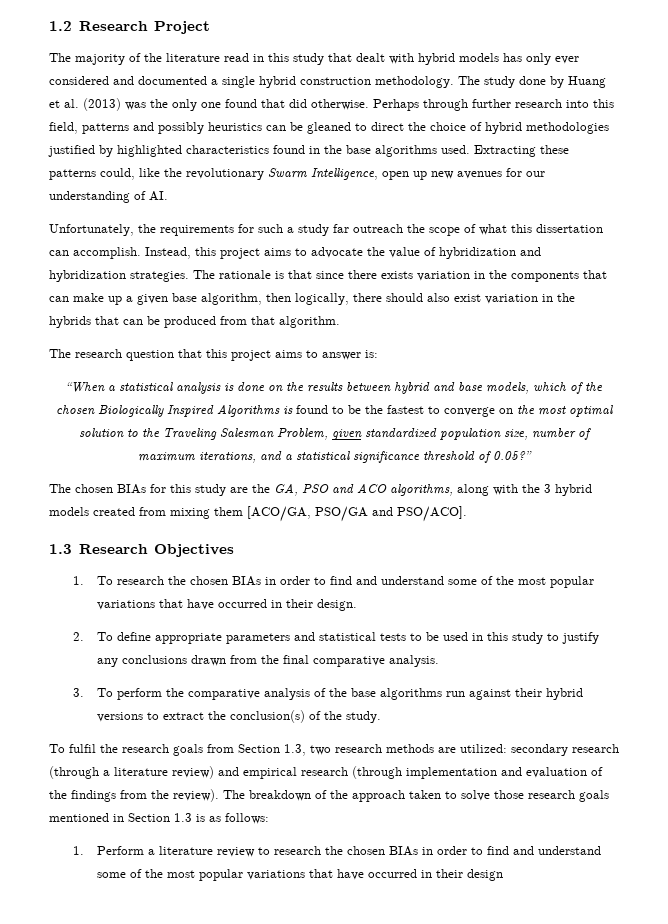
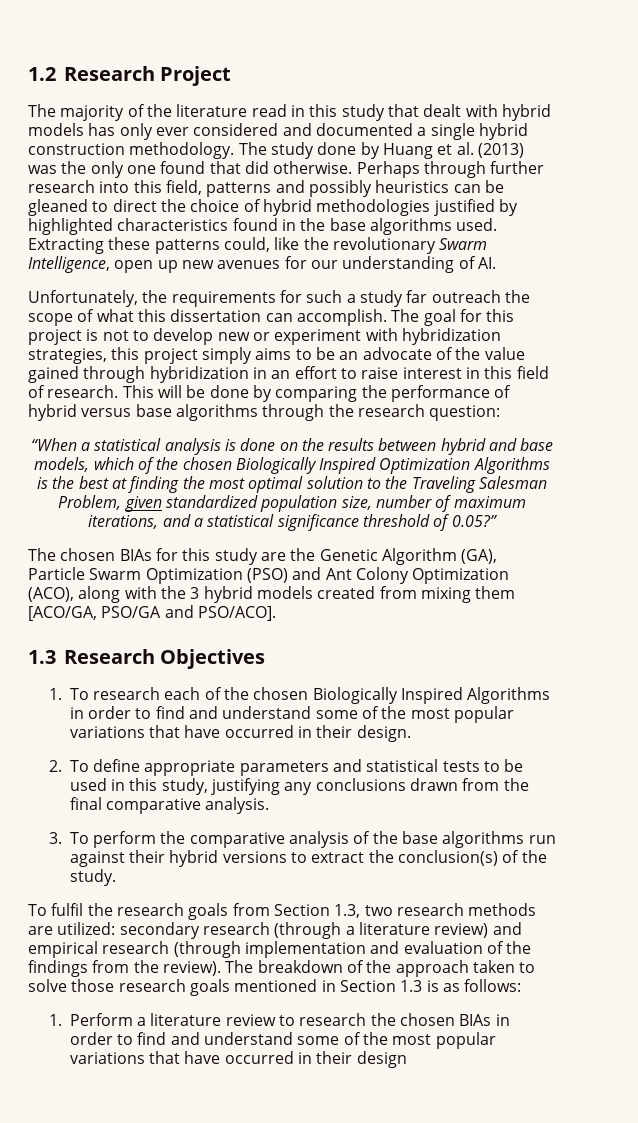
[145,247,541,259] [49,270,607,282] [49,293,575,305] [49,316,340,328] [49,349,378,361] Instead, this project aims to advocate the value of hybridization and hybridization strategies. The rationale is that since there exists variation in the components that can make up a given base algorithm, then logically, there should also exist variation in the hybrids that can be produced from that algorithm. // The research question that this project aims to answer is: -> [391,309,515,326] [28,328,501,345] [28,347,525,364] [28,366,549,383] [28,385,512,402] [28,404,501,421] The goal for this project is not to develop new or experiment with hybridization strategies, this project simply aims to be an advocate of the value gained through hybridization in an effort to raise interest in this field of research. This will be done by comparing the performance of hybrid versus base algorithms through the research question:
(214, 411) none -> [379,458,471,474] Optimization
[296,405,513,417] found to be the fastest to converge on -> [52,476,180,493] the best at finding
[274,483,453,496] GA, PSO and ACO algorithms, -> [319,548,498,565] [28,567,510,584] [28,587,74,602] Genetic Algorithm (GA), Particle Swarm Optimization (PSO) and Ant Colony Optimization (ACO),
[168,576,262,586] the chosen BIAs -> [164,687,551,704] each of the chosen Biologically Inspired Algorithms
[512,632,600,644] study to justify -> [161,778,280,795] study, justifying

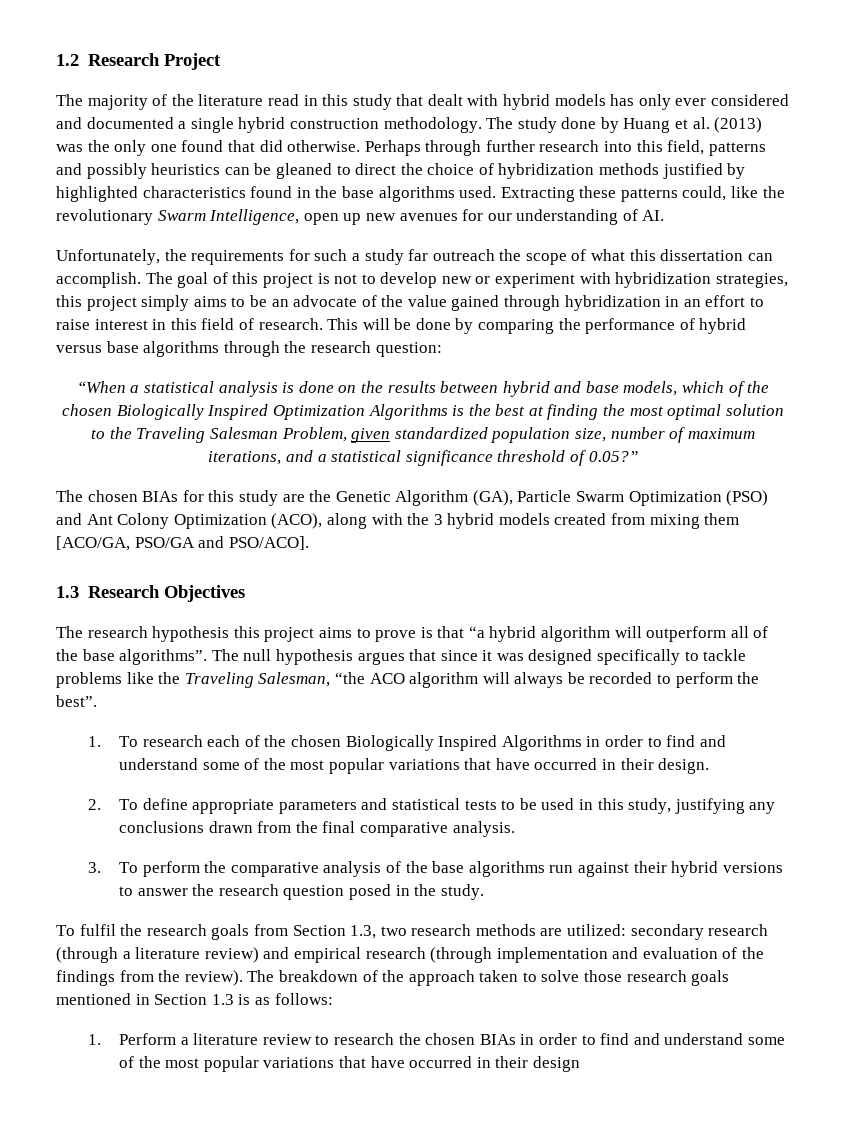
[262,199,431,216] hybrid methodologies -> [498,163,660,179] hybridization methods
[459,309,482,322] for -> [212,272,228,284] of
(266, 659) none -> [56,626,769,642] [56,649,747,665] [56,672,760,688] [56,695,97,707] // The research hypothesis this project aims to prove is that “a hybrid algorithm will outperform all of the base algorithms”. The null hypothesis argues that since it was designed specifically to tackle problems like the Traveling Salesman, “the ACO algorithm will always be recorded to perform the best”.
[311,850,520,866] extract the conclusion(s) of -> [137,884,410,900] answer the research question posed in

